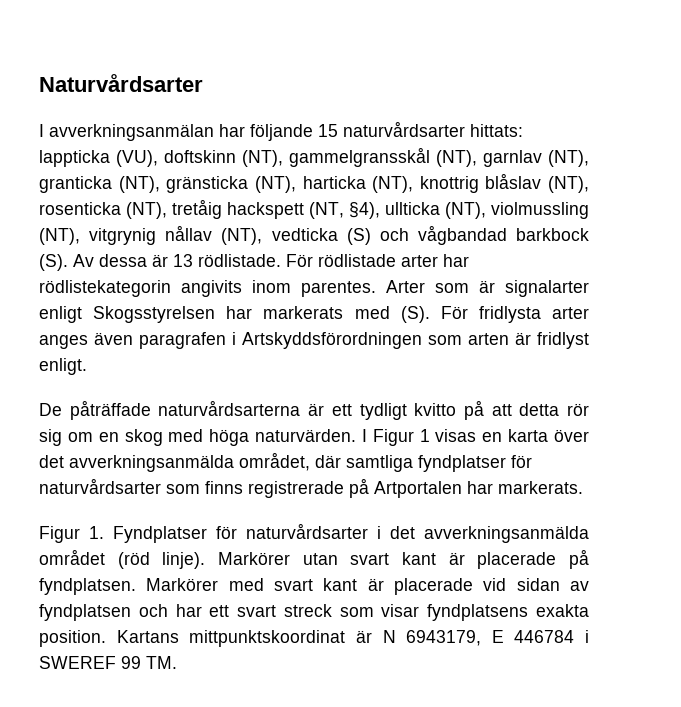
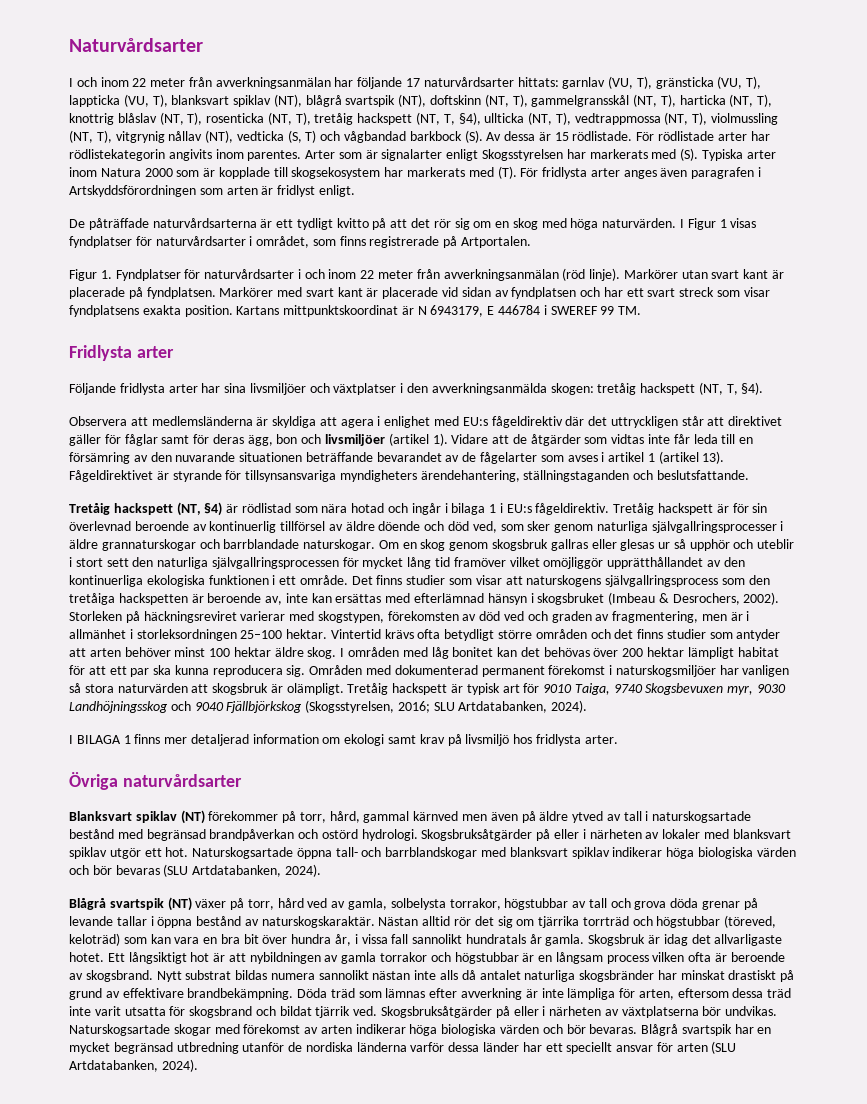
(44, 130) none -> [76,77,212,87] och inom 22 meter från
[318,124,338,137] 15 -> [406,78,421,87] 17
[39,147,589,167] [39,173,589,193] [39,199,344,219] lappticka (VU), doftskinn (NT), gammelgransskål (NT), garnlav (NT), granticka (NT), gränsticka (NT), harticka (NT), knottrig blåslav (NT), rosenticka (NT), tretåig hackspett (NT, -> [562,76,762,89] [69,94,773,107] [69,112,455,125] garnlav (VU, T), gränsticka (VU, T), lappticka (VU, T), blanksvart spiklav (NT), blågrå svartspik (NT), doftskinn (NT, T), gammelgransskål (NT, T), harticka (NT, T), knottrig blåslav (NT, T), rosenticka (NT, T), tretåig hackspett (NT, T,
[445,202,589,219] [39,228,80,245] (NT), violmussling (NT), -> [528,112,779,125] [69,130,112,143] (NT, T), vedtrappmossa (NT, T), violmussling (NT, T),
[346,228,371,245] (S) -> [287,130,317,143] (S, T)
[173,254,193,267] 13 -> [554,132,569,141] 15
(430, 314) none -> [701,149,776,161] [69,166,517,179] Typiska arter inom Natura 2000 som är kopplade till skogsekosystem har markerats med (T).
[519,403,560,416] detta -> [411,218,431,228] det
[482,429,590,442] [39,452,413,472] en karta över det avverkningsanmälda området, där samtliga -> (757, 223) none
(161, 486) none -> [249,236,310,248] i området,
[374,481,583,498] Artportalen har markerats. -> [461,236,532,248] Artportalen.
[390,526,589,543] [39,549,105,565] det avverkningsanmälda området -> [304,269,559,281] och inom 22 meter från avverkningsanmälan
(177, 662) none -> [69,345,174,361] [69,382,764,395] [69,416,783,428] [69,433,754,446] [69,451,725,464] [69,470,750,482] [69,502,768,516] [69,521,784,533] [69,539,795,551] [69,557,745,569] [69,575,770,587] [69,592,780,605] [69,611,750,623] [69,629,781,641] [69,647,779,659] [69,665,790,677] [69,683,787,695] [69,700,588,713] [69,734,618,746] [69,772,242,790] [69,810,752,824] [69,829,791,841] [69,847,796,859] [69,864,321,877] [69,897,758,911] [69,915,777,928] [69,933,783,946] [69,952,785,964] [69,970,795,982] [69,988,792,1000] [69,1006,778,1018] [69,1024,772,1036] [69,1041,737,1054] [69,1059,198,1072] // Fridlysta arter // Följande fridlysta arter har sina livsmiljöer och växtplatser i den avverkningsanmälda skogen: tretåig hackspett (NT, T, §4). // Observera att medlemsländerna är skyldiga att agera i enlighet med EU:s fågeldirektiv där det uttryckligen står att direktivet gäller för fåglar samt för deras ägg, bon och livsmiljöer (artikel 1). Vidare att de åtgärder som vidtas inte får leda till en försämring av den nuvarande situationen beträffande bevarandet av de fågelarter som avses i artikel 1 (artikel 13). Fågeldirektivet är styrande för tillsynsansvariga myndigheters ärendehantering, ställningstaganden och beslutsfattande. // Tretåig hackspett (NT, §4) är rödlistad som nära hotad och ingår i bilaga 1 i EU:s fågeldirektiv. Tretåig hackspett är för sin överlevnad beroende av kontinuerlig tillförsel av äldre döende och död ved, som sker genom naturliga självgallringsprocesser i äldre grannaturskogar och barrblandade naturskogar. Om en skog genom skogsbruk gallras eller glesas ur så upphör och uteblir i stort sett den naturliga självgallringsprocessen för mycket lång tid framöver vilket omöjliggör upprätthållandet av den kontinuerliga ekologiska funktionen i ett område. Det finns studier som visar att naturskogens självgallringsprocess som den tretåiga hackspetten är beroende av, inte kan ersättas med efterlämnad hänsyn i skogsbruket (Imbeau & Desrochers, 2002). Storleken på häckningsreviret varierar med skogstypen, förekomsten av död ved och graden av fragmentering, men är i allmänhet i storleksordningen 25–100 hektar. Vintertid krävs ofta betydligt större områden och det finns studier som antyder att arten behöver minst 100 hektar äldre skog. I områden med låg bonitet kan det behövas över 200 hektar lämpligt habitat för att ett par ska kunna reproducera sig. Områden med dokumenterad permanent förekomst i naturskogsmiljöer har vanligen så stora naturvärden att skogsbruk är olämpligt. Tretåig hackspett är typisk art för 9010 Taiga, 9740 Skogsbevuxen myr, 9030 Landhöjningsskog och 9040 Fjällbjörkskog (Skogsstyrelsen, 2016; SLU Artdatabanken, 2024). // I BILAGA 1 finns mer detaljerad information om ekologi samt krav på livsmiljö hos fridlysta arter. // Övriga naturvårdsarter // Blanksvart spiklav (NT) förekommer på torr, hård, gammal kärnved men även på äldre ytved av tall i naturskogsartade bestånd med begränsad brandpåverkan och ostörd hydrologi. Skogsbruksåtgärder på eller i närheten av lokaler med blanksvart spiklav utgör ett hot. Naturskogsartade öppna tall- och barrblandskogar med blanksvart spiklav indikerar höga biologiska värden och bör bevaras (SLU Artdatabanken, 2024). // Blågrå svartspik (NT) växer på torr, hård ved av gamla, solbelysta torrakor, högstubbar av tall och grova döda grenar på levande tallar i öppna bestånd av naturskogskaraktär. Nästan alltid rör det sig om tjärrika torrträd och högstubbar (töreved, keloträd) som kan vara en bra bit över hundra år, i vissa fall sannolikt hundratals år gamla. Skogsbruk är idag det allvarligaste hotet. Ett långsiktigt hot är att nybildningen av gamla torrakor och högstubbar är en långsam process vilken ofta är beroende av skogsbrand. Nytt substrat bildas numera sannolikt nästan inte alls då antalet naturliga skogsbränder har minskat drastiskt på grund av effektivare brandbekämpning. Döda träd som lämnas efter avverkning är inte lämpliga för arten, eftersom dessa träd inte varit utsatta för skogsbrand och bildat tjärrik ved. Skogsbruksåtgärder på eller i närheten av växtplatserna bör undvikas. Naturskogsartade skogar med förekomst av arten indikerar höga biologiska värden och bör bevaras. Blågrå svartspik har en mycket begränsad utbredning utanför de nordiska länderna varför dessa länder har ett speciellt ansvar för arten (SLU Artdatabanken, 2024).

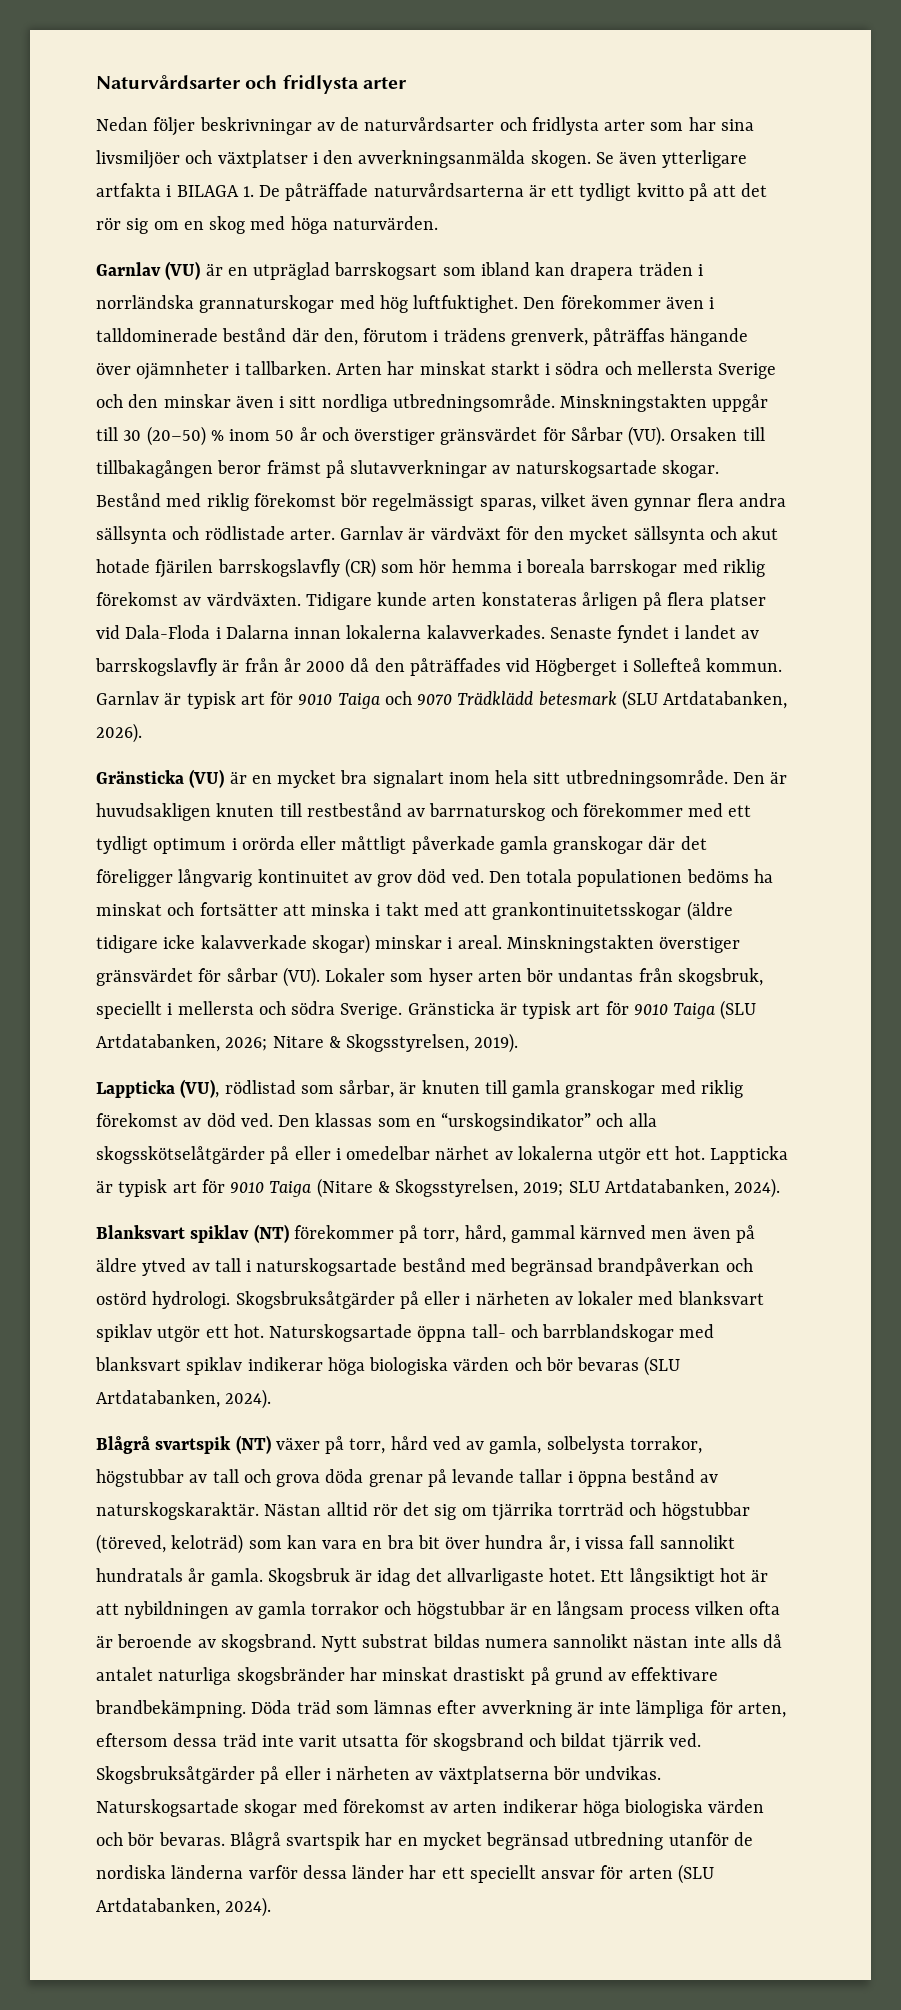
[69,76,762,89] [69,94,773,107] [69,112,779,125] [69,130,770,143] [69,148,776,161] [69,166,762,179] [69,185,355,197] // I och inom 22 meter från avverkningsanmälan har följande 17 naturvårdsarter hittats: garnlav (VU, T), gränsticka (VU, T), lappticka (VU, T), blanksvart spiklav (NT), blågrå svartspik (NT), doftskinn (NT, T), gammelgransskål (NT, T), harticka (NT, T), knottrig blåslav (NT, T), rosenticka (NT, T), tretåig hackspett (NT, T, §4), ullticka (NT, T), vedtrappmossa (NT, T), violmussling (NT, T), vitgrynig nållav (NT), vedticka (S, T) och vågbandad barkbock (S). Av dessa är 15 rödlistade. För rödlistade arter har rödlistekategorin angivits inom parentes. Arter som är signalarter enligt Skogsstyrelsen har markerats med (S). Typiska arter inom Natura 2000 som är kopplade till skogsekosystem har markerats med (T). För fridlysta arter anges även paragrafen i Artskyddsförordningen som arten är fridlyst enligt. // -> [245,75,408,94] [96,117,754,136] [96,150,748,169] [96,183,254,197] och fridlysta arter // Nedan följer beskrivningar av de naturvårdsarter och fridlysta arter som har sina livsmiljöer och växtplatser i den avverkningsanmälda skogen. Se även ytterligare artfakta i BILAGA 1.
[680,218,757,230] [69,236,532,248] [69,268,785,281] [69,287,770,299] [69,305,642,317] [69,345,174,361] [69,382,764,395] [69,416,783,428] [69,433,754,446] [69,451,725,464] [69,470,750,482] [69,502,768,516] [69,521,784,533] [69,539,795,551] [69,557,745,569] [69,575,770,587] [69,592,780,605] [69,611,750,623] [69,629,781,641] [69,647,779,659] [69,665,790,677] [69,683,787,695] [69,700,588,713] [69,734,618,746] [69,772,242,790] I Figur 1 visas fyndplatser för naturvårdsarter i området, som finns registrerade på Artportalen. // Figur 1. Fyndplatser för naturvårdsarter i och inom 22 meter från avverkningsanmälan (röd linje). Markörer utan svart kant är placerade på fyndplatsen. Markörer med svart kant är placerade vid sidan av fyndplatsen och har ett svart streck som visar fyndplatsens exakta position. Kartans mittpunktskoordinat är N 6943179, E 446784 i SWEREF 99 TM. // Fridlysta arter // Följande fridlysta arter har sina livsmiljöer och växtplatser i den avverkningsanmälda skogen: tretåig hackspett (NT, T, §4). // Observera att medlemsländerna är skyldiga att agera i enlighet med EU:s fågeldirektiv där det uttryckligen står att direktivet gäller för fåglar samt för deras ägg, bon och livsmiljöer (artikel 1). Vidare att de åtgärder som vidtas inte får leda till en försämring av den nuvarande situationen beträffande bevarandet av de fågelarter som avses i artikel 1 (artikel 13). Fågeldirektivet är styrande för tillsynsansvariga myndigheters ärendehantering, ställningstaganden och beslutsfattande. // Tretåig hackspett (NT, §4) är rödlistad som nära hotad och ingår i bilaga 1 i EU:s fågeldirektiv. Tretåig hackspett är för sin överlevnad beroende av kontinuerlig tillförsel av äldre döende och död ved, som sker genom naturliga självgallringsprocesser i äldre grannaturskogar och barrblandade naturskogar. Om en skog genom skogsbruk gallras eller glesas ur så upphör och uteblir i stort sett den naturliga självgallringsprocessen för mycket lång tid framöver vilket omöjliggör upprätthållandet av den kontinuerliga ekologiska funktionen i ett område. Det finns studier som visar att naturskogens självgallringsprocess som den tretåiga hackspetten är beroende av, inte kan ersättas med efterlämnad hänsyn i skogsbruket (Imbeau & Desrochers, 2002). Storleken på häckningsreviret varierar med skogstypen, förekomsten av död ved och graden av fragmentering, men är i allmänhet i storleksordningen 25–100 hektar. Vintertid krävs ofta betydligt större områden och det finns studier som antyder att arten behöver minst 100 hektar äldre skog. I områden med låg bonitet kan det behövas över 200 hektar lämpligt habitat för att ett par ska kunna reproducera sig. Områden med dokumenterad permanent förekomst i naturskogsmiljöer har vanligen så stora naturvärden att skogsbruk är olämpligt. Tretåig hackspett är typisk art för 9010 Taiga, 9740 Skogsbevuxen myr, 9030 Landhöjningsskog och 9040 Fjällbjörkskog (Skogsstyrelsen, 2016; SLU Artdatabanken, 2024). // I BILAGA 1 finns mer detaljerad information om ekologi samt krav på livsmiljö hos fridlysta arter. // Övriga naturvårdsarter -> [96,261,703,280] [96,295,715,313] [96,328,749,346] [96,361,777,380] [96,394,769,412] [96,426,765,446] [96,460,719,478] [96,493,786,511] [96,526,779,544] [96,558,765,578] [96,592,766,610] [96,625,759,643] [95,658,783,676] [96,690,788,710] [96,723,142,743] [96,769,788,788] [96,803,752,821] [96,836,707,854] [96,869,773,887] [96,901,733,921] [96,934,741,954] [96,967,763,987] [96,1000,757,1020] [96,1033,519,1053] [96,1079,743,1098] [96,1112,657,1131] [96,1146,788,1164] [96,1178,781,1198] // Garnlav (VU) är en utpräglad barrskogsart som ibland kan drapera träden i norrländska grannaturskogar med hög luftfuktighet. Den förekommer även i talldominerade bestånd där den, förutom i trädens grenverk, påträffas hängande över ojämnheter i tallbarken. Arten har minskat starkt i södra och mellersta Sverige och den minskar även i sitt nordliga utbredningsområde. Minskningstakten uppgår till 30 (20–50) % inom 50 år och överstiger gränsvärdet för Sårbar (VU). Orsaken till tillbakagången beror främst på slutavverkningar av naturskogsartade skogar. Bestånd med riklig förekomst bör regelmässigt sparas, vilket även gynnar flera andra sällsynta och rödlistade arter. Garnlav är värdväxt för den mycket sällsynta och akut hotade fjärilen barrskogslavfly (CR) som hör hemma i boreala barrskogar med riklig förekomst av värdväxten. Tidigare kunde arten konstateras årligen på flera platser vid Dala-Floda i Dalarna innan lokalerna kalavverkades. Senaste fyndet i landet av barrskogslavfly är från år 2000 då den påträffades vid Högberget i Sollefteå kommun. Garnlav är typisk art för 9010 Taiga och 9070 Trädklädd betesmark (SLU Artdatabanken, 2026). // Gränsticka (VU) är en mycket bra signalart inom hela sitt utbredningsområde. Den är huvudsakligen knuten till restbestånd av barrnaturskog och förekommer med ett tydligt optimum i orörda eller måttligt påverkade gamla granskogar där det föreligger långvarig kontinuitet av grov död ved. Den totala populationen bedöms ha minskat och fortsätter att minska i takt med att grankontinuitetsskogar (äldre tidigare icke kalavverkade skogar) minskar i areal. Minskningstakten överstiger gränsvärdet för sårbar (VU). Lokaler som hyser arten bör undantas från skogsbruk, speciellt i mellersta och södra Sverige. Gränsticka är typisk art för 9010 Taiga (SLU Artdatabanken, 2026; Nitare & Skogsstyrelsen, 2019). // Lappticka (VU), rödlistad som sårbar, är knuten till gamla granskogar med riklig förekomst av död ved. Den klassas som en “urskogsindikator” och alla skogsskötselåtgärder på eller i omedelbar närhet av lokalerna utgör ett hot. Lappticka är typisk art för 9010 Taiga (Nitare & Skogsstyrelsen, 2019; SLU Artdatabanken, 2024).

